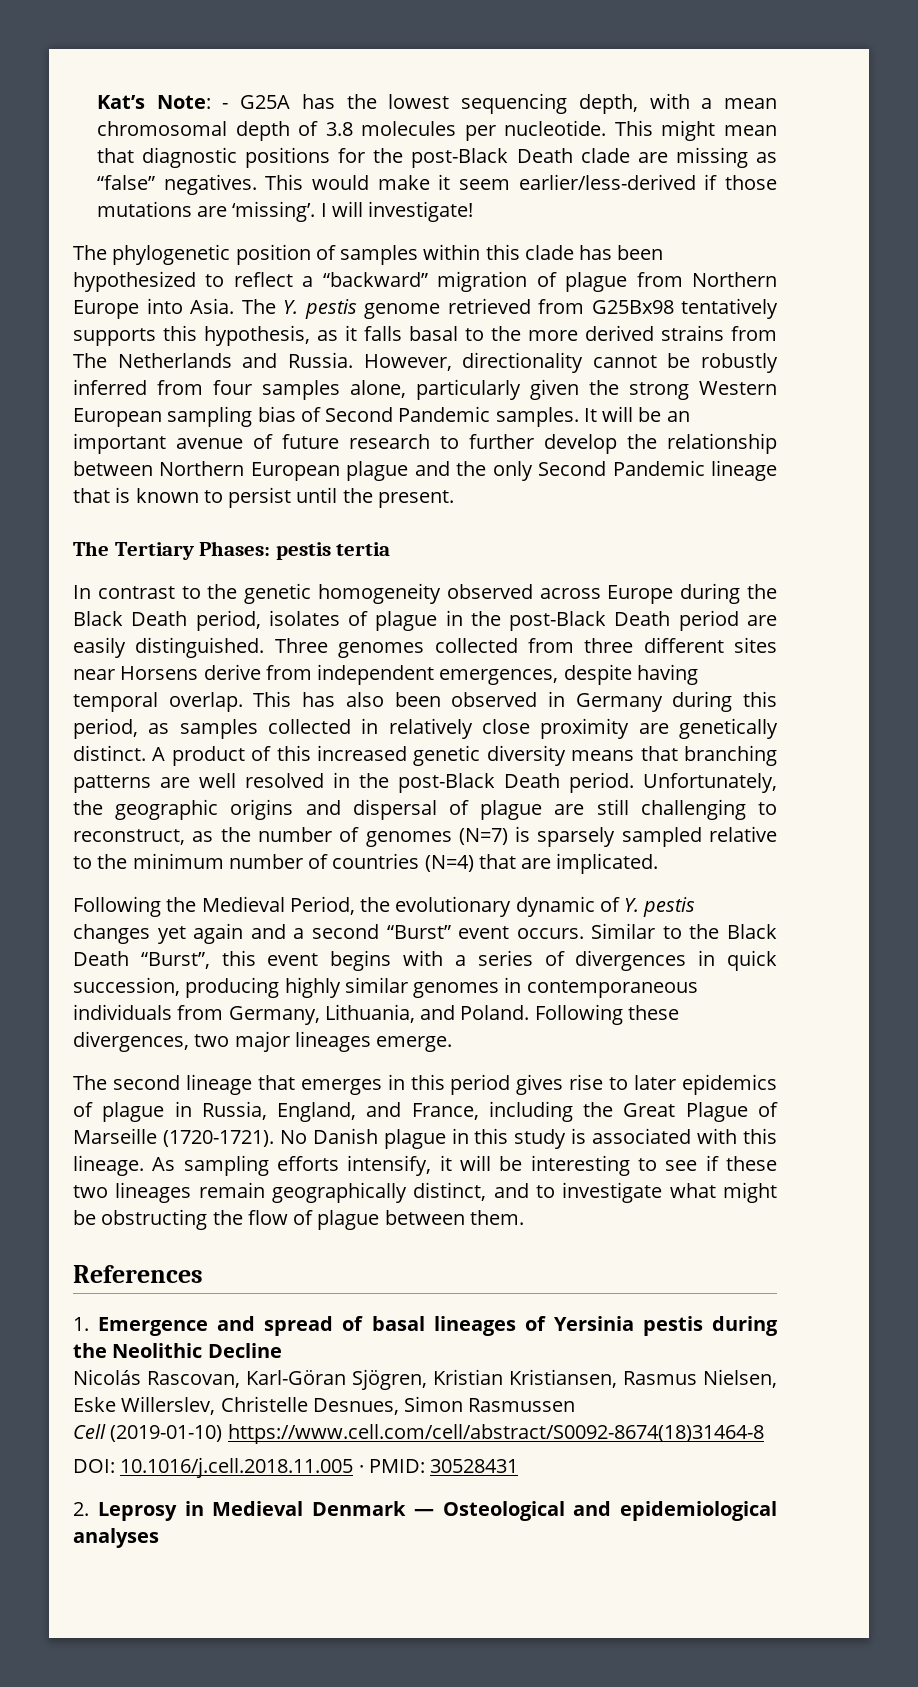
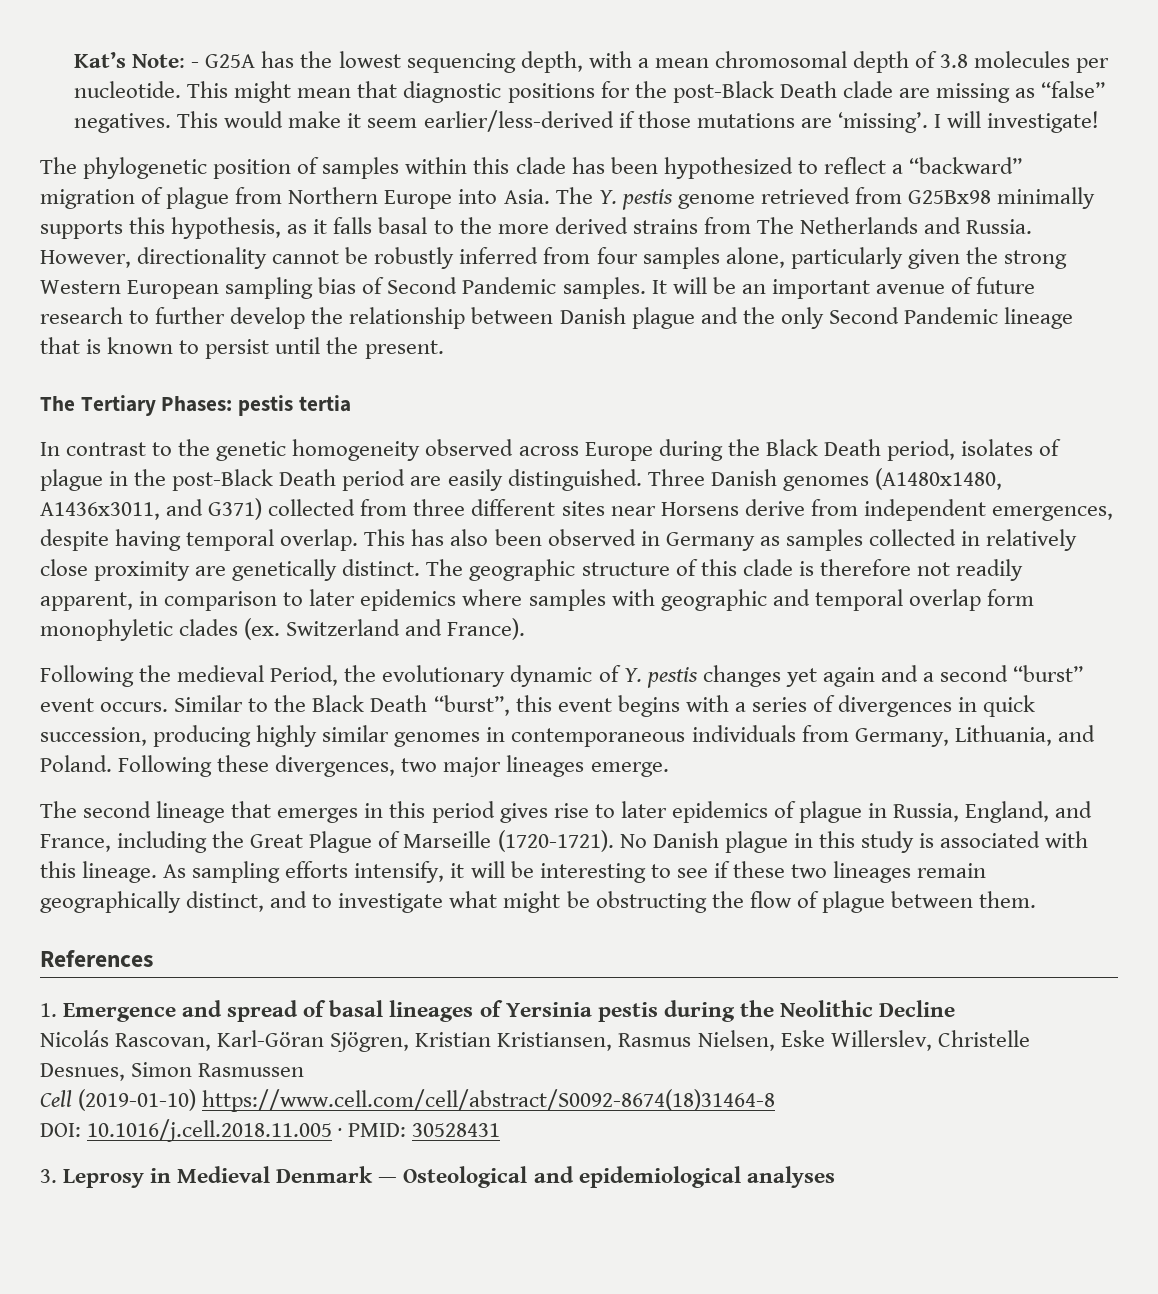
[680,298,778,319] tentatively -> [997,187,1096,209] minimally
[159,461,340,481] Northern European -> [559,307,626,324] Danish
[338,642,425,658] genomes -> [710,468,1002,491] [40,498,263,520] Danish genomes (A1480x1480, A1436x3011, and G371)
[672,691,777,712] [73,718,138,739] during this period, -> (755, 541) none
[152,745,777,766] [73,772,778,793] [73,799,777,820] [73,826,777,847] [73,853,659,874] A product of this increased genetic diversity means that branching patterns are well resolved in the post-Black Death period. Unfortunately, the geographic origins and dispersal of plague are still challenging to reconstruct, as the number of genomes (N=7) is sparsely sampled relative to the minimum number of countries (N=4) that are implicated. -> [426,559,1024,581] [40,589,1034,611] [40,618,526,641] The geographic structure of this clade is therefore not readily apparent, in comparison to later epidemics where samples with geographic and temporal overlap form monophyletic clades (ex. Switzerland and France).
[201,896,285,912] Medieval -> [177,665,265,682] medieval
[386,925,451,939] “Burst” -> [1013,665,1084,682] “burst”
[140,952,210,969] “Burst”, -> [433,695,510,716] “burst”,
[73,1502,89,1516] 2. -> [40,1169,57,1183] 3.

